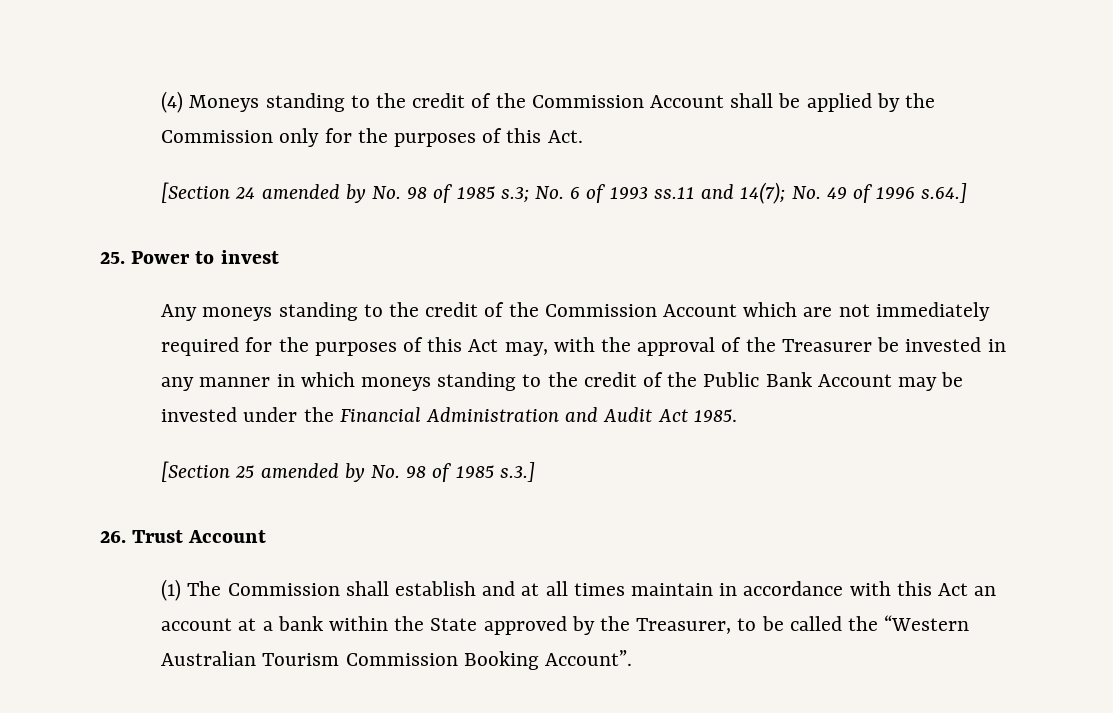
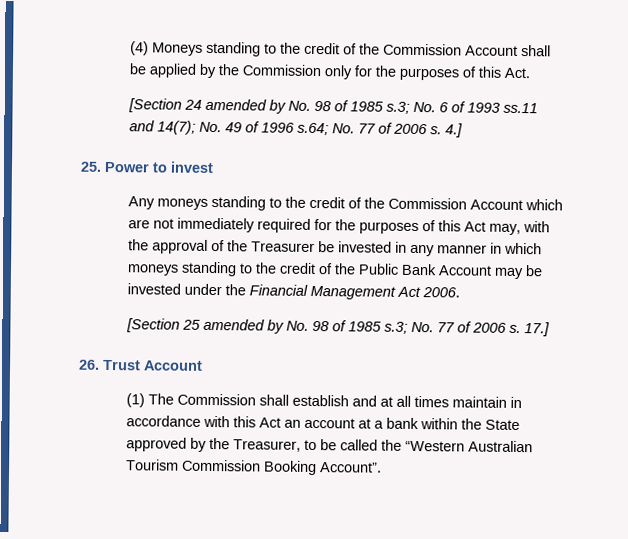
[921,183,968,203] s.64.] -> [297,122,464,138] s.64; No. 77 of 2006 s. 4.]
[425,407,737,422] Administration and Audit Act 1985. -> [310,285,461,300] Management Act 2006.
[499,462,535,482] s.3.] -> [384,321,551,337] s.3; No. 77 of 2006 s. 17.]

